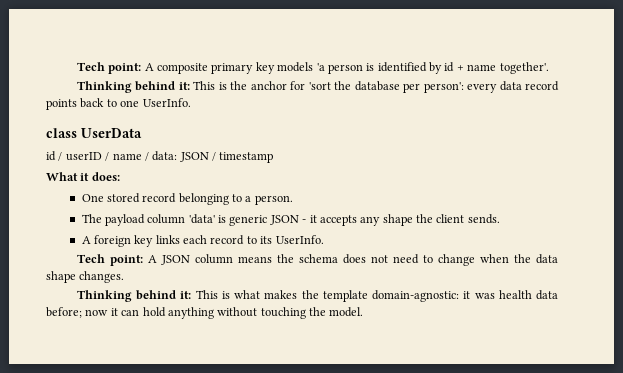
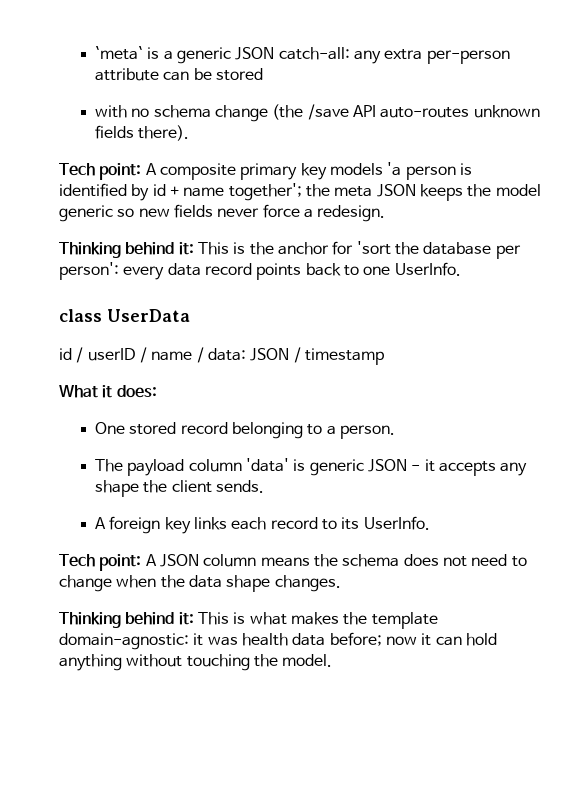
(76, 66) none -> [95,46,510,64] [95,68,264,81] [95,104,540,122] [95,125,190,141] `meta` is a generic JSON catch-all: any extra per-person attribute can be stored // with no schema change (the /save API auto-routes unknown fields there). //
[499,62,549,74] together'. -> [228,183,541,201] [59,204,386,222] together'; the meta JSON keeps the model generic so new fields never force a redesign.

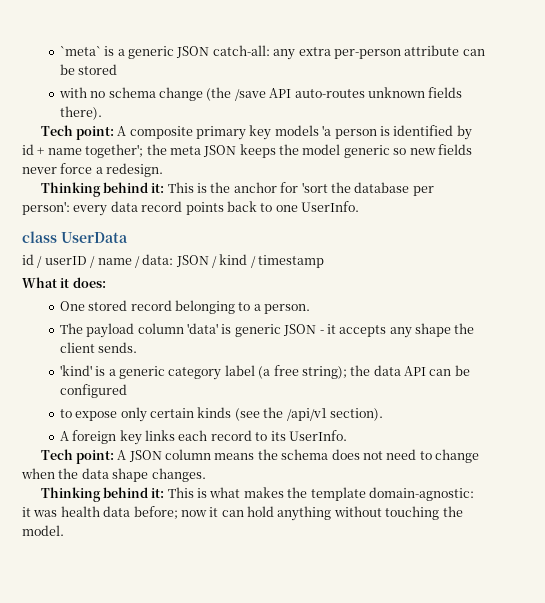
(301, 355) none -> [219,254,256,268] kind /
(265, 486) none -> [59,365,470,380] [59,384,127,398] [59,407,383,422] // 'kind' is a generic category label (a free string); the data API can be configured // to expose only certain kinds (see the /api/v1 section).

